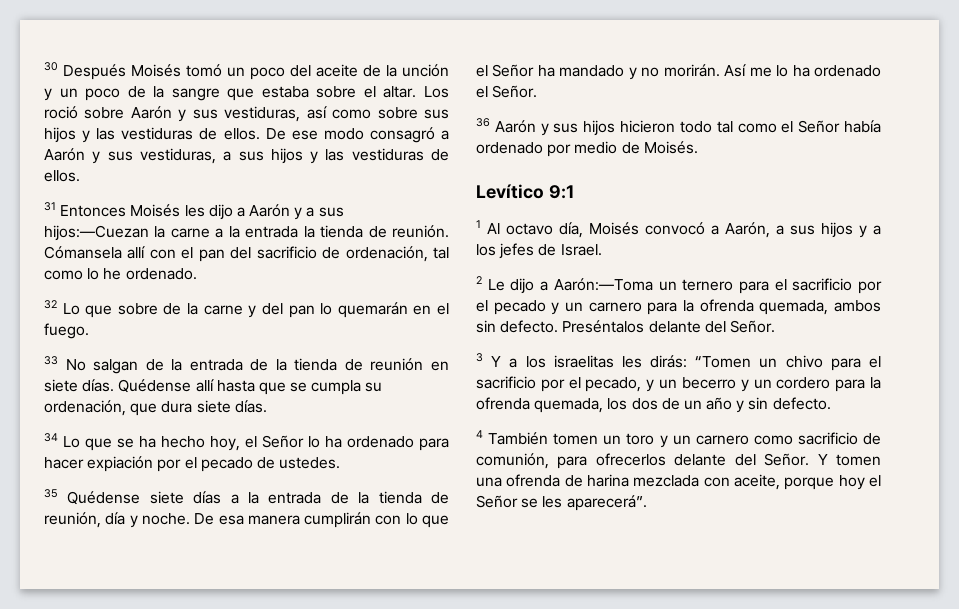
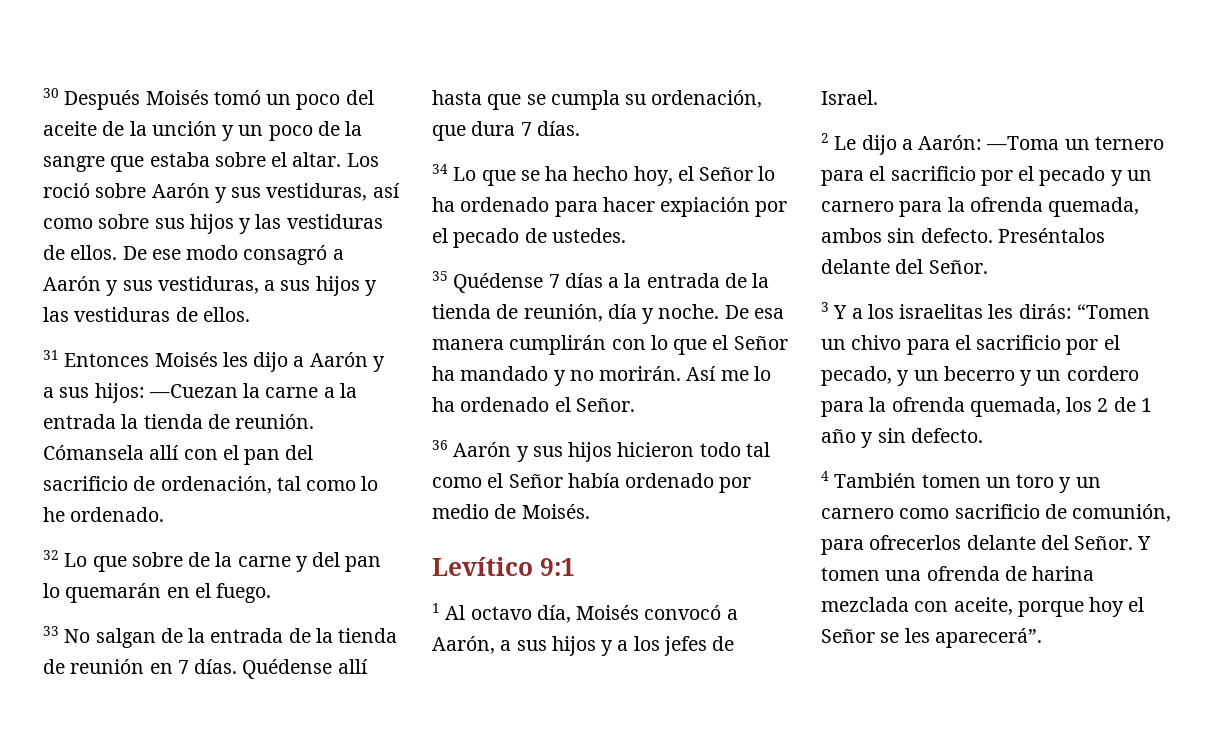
[44,225,149,241] hijos:—Cuezan -> [94,383,238,403] hijos: —Cuezan
[44,379,78,392] siete -> [177,660,189,674] 7
[196,400,231,413] siete -> [520,122,532,136] 7
[149,491,184,504] siete -> [548,274,560,288] 7
[553,278,653,291] Aarón:—Toma -> [918,135,1060,150] Aarón: —Toma
[631,398,702,410] dos de un -> [1097,397,1152,412] 2 de 1

